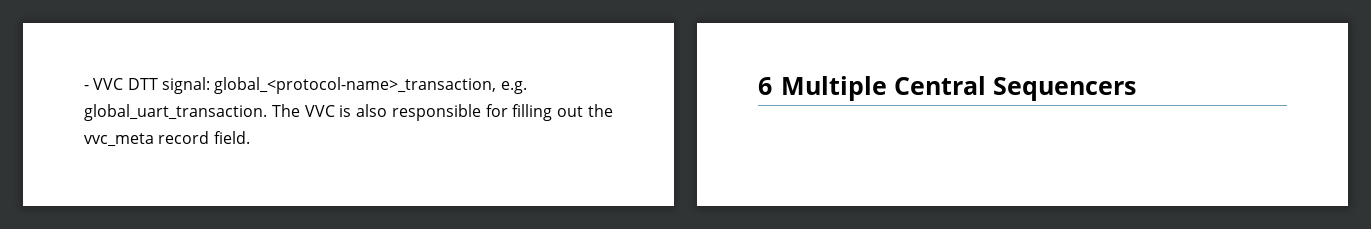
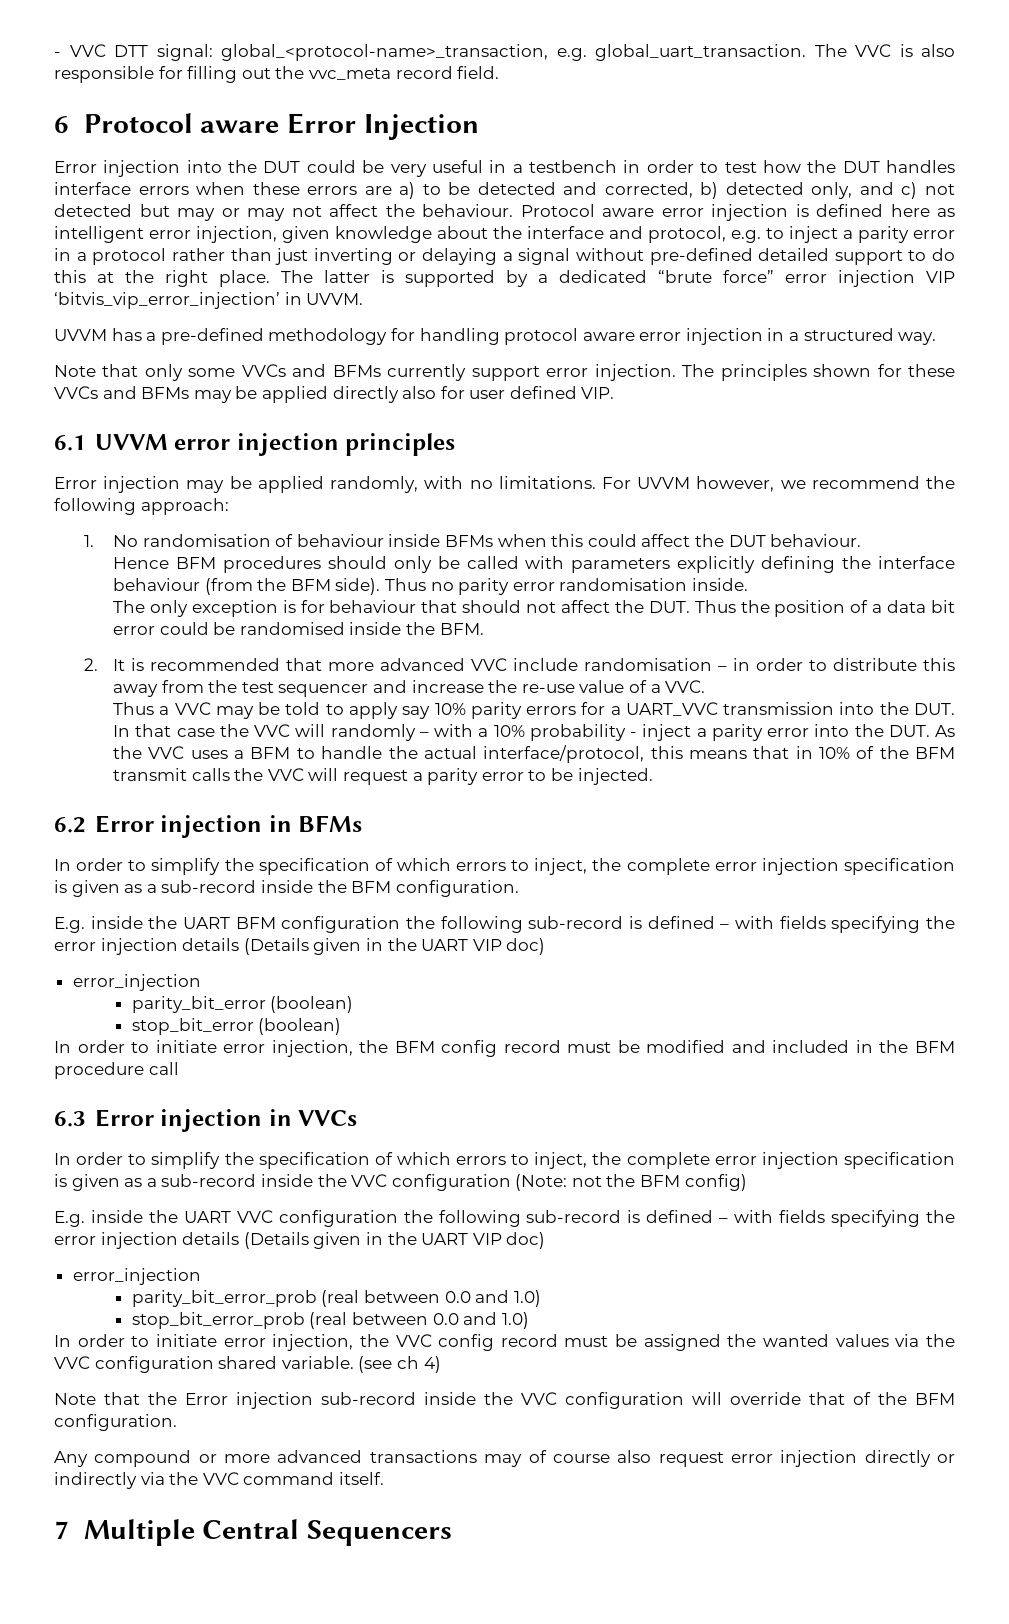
(772, 86) none -> [83,113,479,140] [54,160,955,177] [54,182,955,199] [54,204,955,221] [54,226,955,243] [54,248,955,265] [54,270,955,287] [54,292,364,309] [54,328,937,345] [54,364,956,381] [54,386,615,403] [54,433,456,456] [54,476,955,493] [54,498,229,515] [83,534,862,547] [113,556,955,573] [113,578,748,595] [113,600,956,617] [113,622,484,635] [83,658,956,671] [113,680,706,697] [113,702,955,719] [113,724,956,741] [113,745,955,763] [113,768,653,785] [54,815,363,838] [54,858,955,875] [54,880,519,897] [54,916,955,933] [54,938,546,955] [72,974,201,991] [131,996,354,1013] [131,1018,342,1035] [54,1040,955,1057] [54,1062,179,1079] [54,1109,358,1132] [54,1152,955,1169] [54,1174,747,1191] [54,1210,955,1227] [54,1232,546,1249] [72,1268,201,1285] [131,1290,541,1307] [131,1312,529,1329] [54,1334,955,1351] [54,1356,441,1373] [54,1392,955,1409] [54,1414,177,1431] [54,1450,956,1467] [54,1472,384,1489] [54,1521,69,1539] Protocol aware Error Injection // Error injection into the DUT could be very useful in a testbench in order to test how the DUT handles interface errors when these errors are a) to be detected and corrected, b) detected only, and c) not detected but may or may not affect the behaviour. Protocol aware error injection is defined here as intelligent error injection, given knowledge about the interface and protocol, e.g. to inject a parity error in a protocol rather than just inverting or delaying a signal without pre-defined detailed support to do this at the right place. The latter is supported by a dedicated “brute force” error injection VIP ‘bitvis_vip_error_injection’ in UVVM. // UVVM has a pre-defined methodology for handling protocol aware error injection in a structured way. // Note that only some VVCs and BFMs currently support error injection. The principles shown for these VVCs and BFMs may be applied directly also for user defined VIP. // 6.1 UVVM error injection principles // Error injection may be applied randomly, with no limitations. For UVVM however, we recommend the following approach: // 1. No randomisation of behaviour inside BFMs when this could affect the DUT behaviour. // Hence BFM procedures should only be called with parameters explicitly defining the interface behaviour (from the BFM side). Thus no parity error randomisation inside. // The only exception is for behaviour that should not affect the DUT. Thus the position of a data bit error could be randomised inside the BFM. // 2. It is recommended that more advanced VVC include randomisation – in order to distribute this away from the test sequencer and increase the re-use value of a VVC. // Thus a VVC may be told to apply say 10% parity errors for a UART_VVC transmission into the DUT. In that case the VVC will randomly – with a 10% probability - inject a parity error into the DUT. As the VVC uses a BFM to handle the actual interface/protocol, this means that in 10% of the BFM transmit calls the VVC will request a parity error to be injected. // 6.2 Error injection in BFMs // In order to simplify the specification of which errors to inject, the complete error injection specification is given as a sub-record inside the BFM configuration. // E.g. inside the UART BFM configuration the following sub-record is defined – with fields specifying the error injection details (Details given in the UART VIP doc) // error_injection // parity_bit_error (boolean) // stop_bit_error (boolean) // In order to initiate error injection, the BFM config record must be modified and included in the BFM procedure call // 6.3 Error injection in VVCs // In order to simplify the specification of which errors to inject, the complete error injection specification is given as a sub-record inside the VVC configuration (Note: not the BFM config) // E.g. inside the UART VVC configuration the following sub-record is defined – with fields specifying the error injection details (Details given in the UART VIP doc) // error_injection // parity_bit_error_prob (real between 0.0 and 1.0) // stop_bit_error_prob (real between 0.0 and 1.0) // In order to initiate error injection, the VVC config record must be assigned the wanted values via the VVC configuration shared variable. (see ch 4) // Note that the Error injection sub-record inside the VVC configuration will override that of the BFM configuration. // Any compound or more advanced transactions may of course also request error injection directly or indirectly via the VVC command itself. // 7

